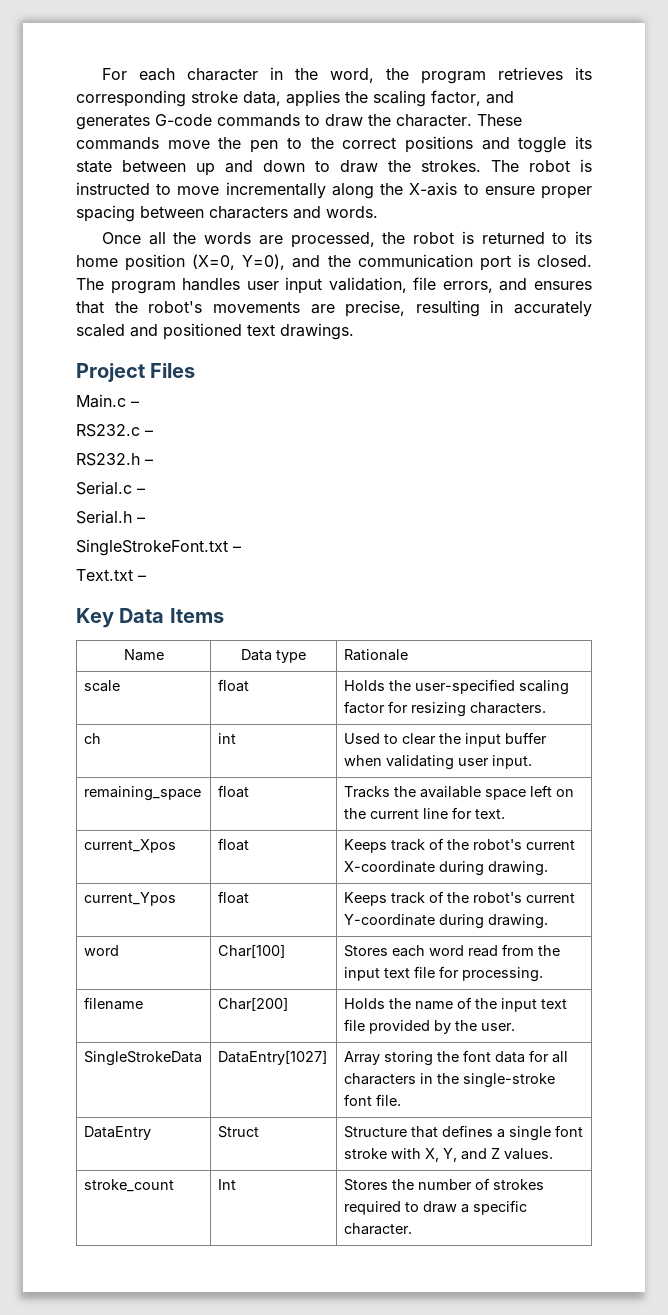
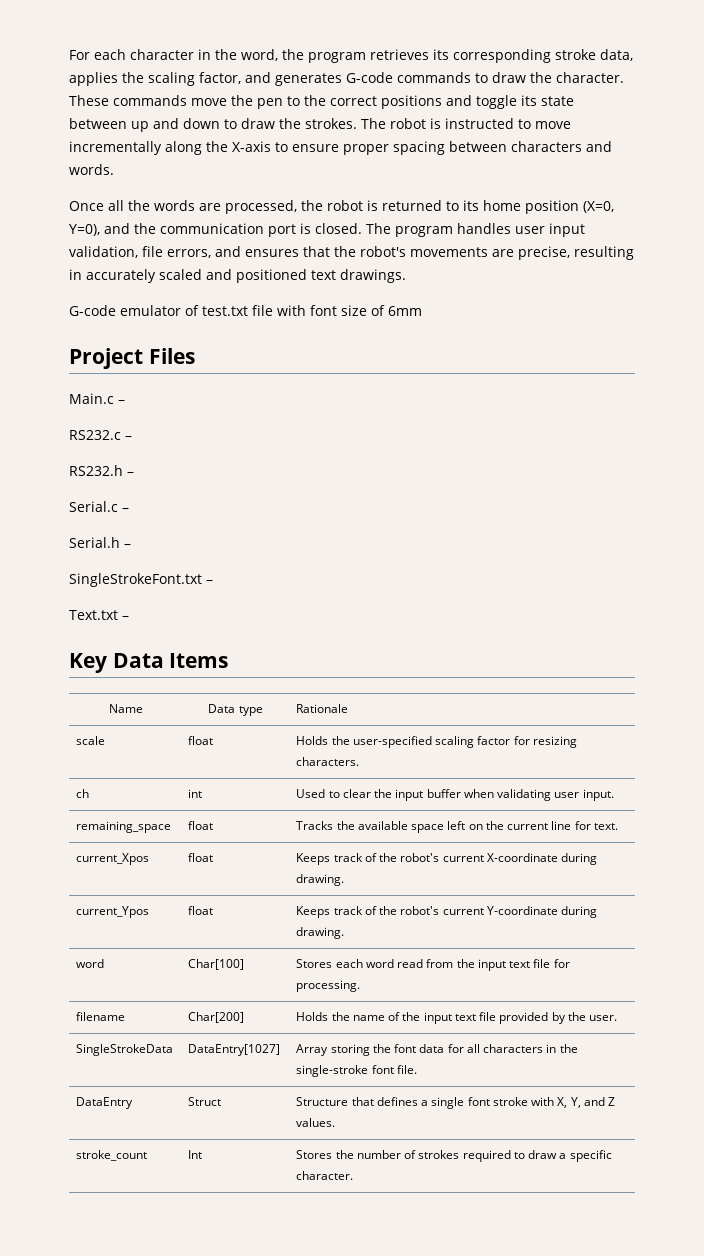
(354, 331) none -> [69,305,422,316] // G-code emulator of test.txt file with font size of 6mm

